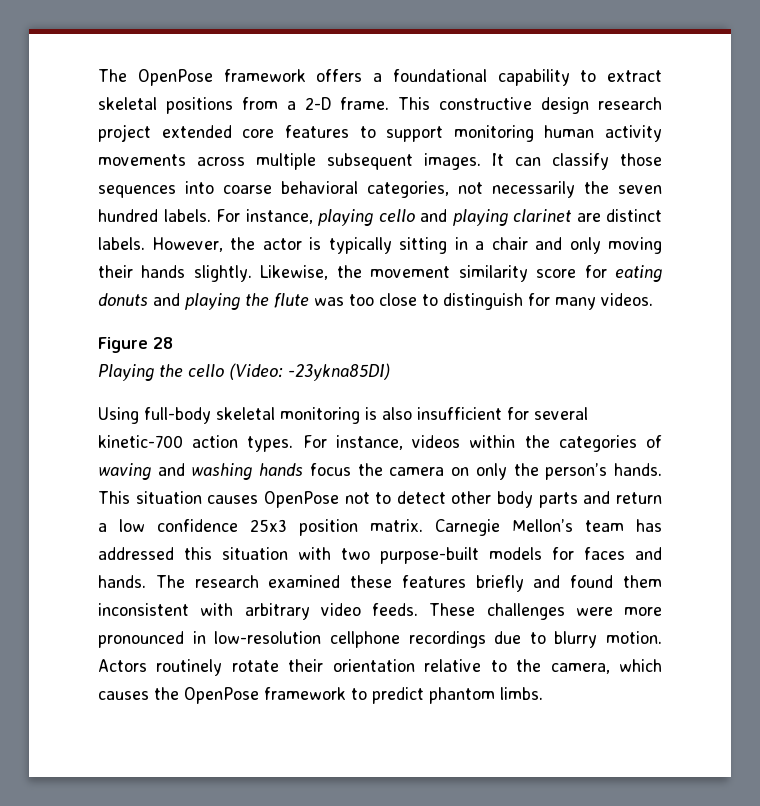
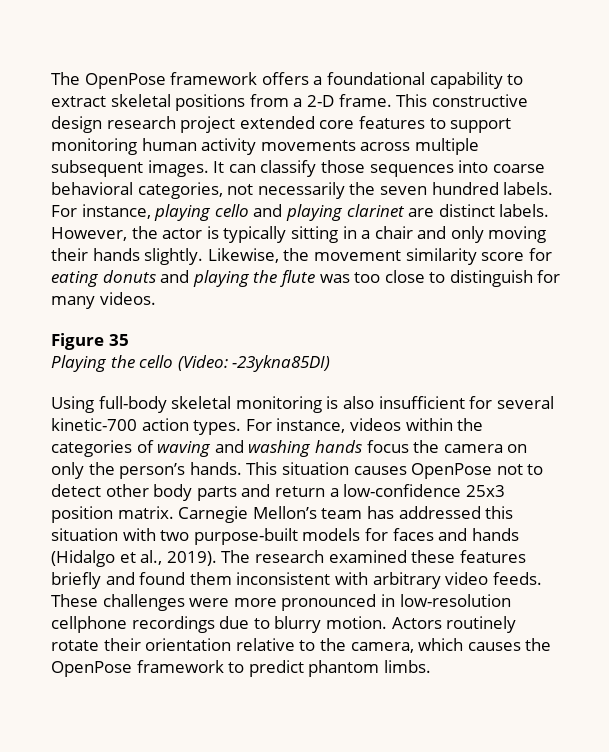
[153,337,173,349] 28 -> [108,334,129,346] 35
[119,519,238,532] low confidence -> [343,484,462,497] low-confidence
[98,575,146,588] hands. -> [471,528,519,541] [51,550,217,567] hands (Hidalgo et al., 2019).

